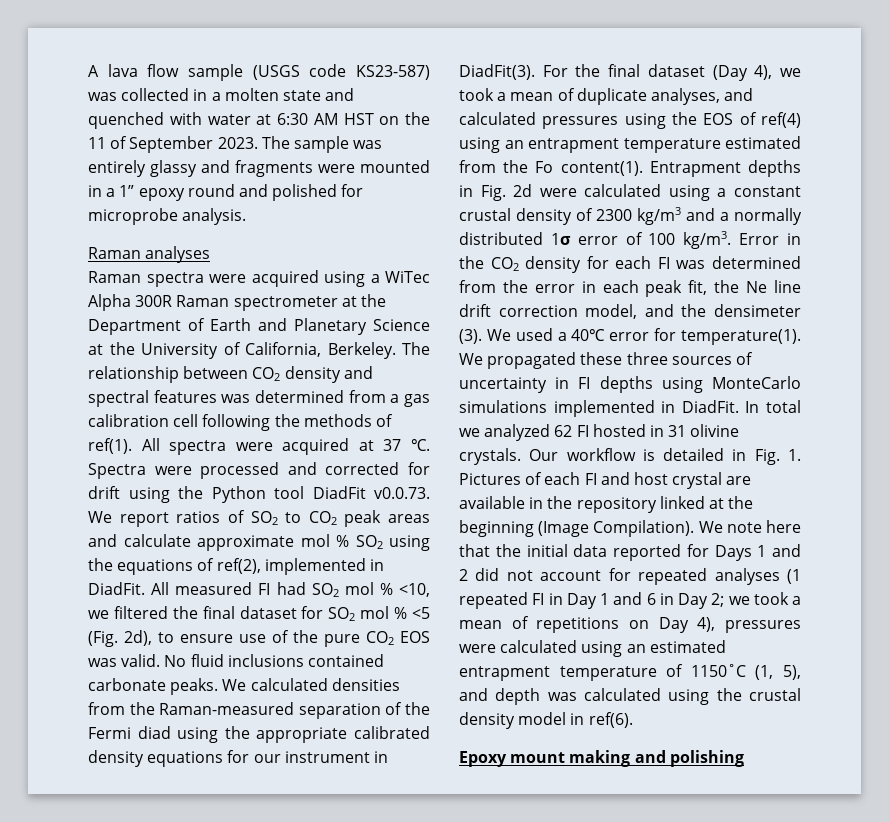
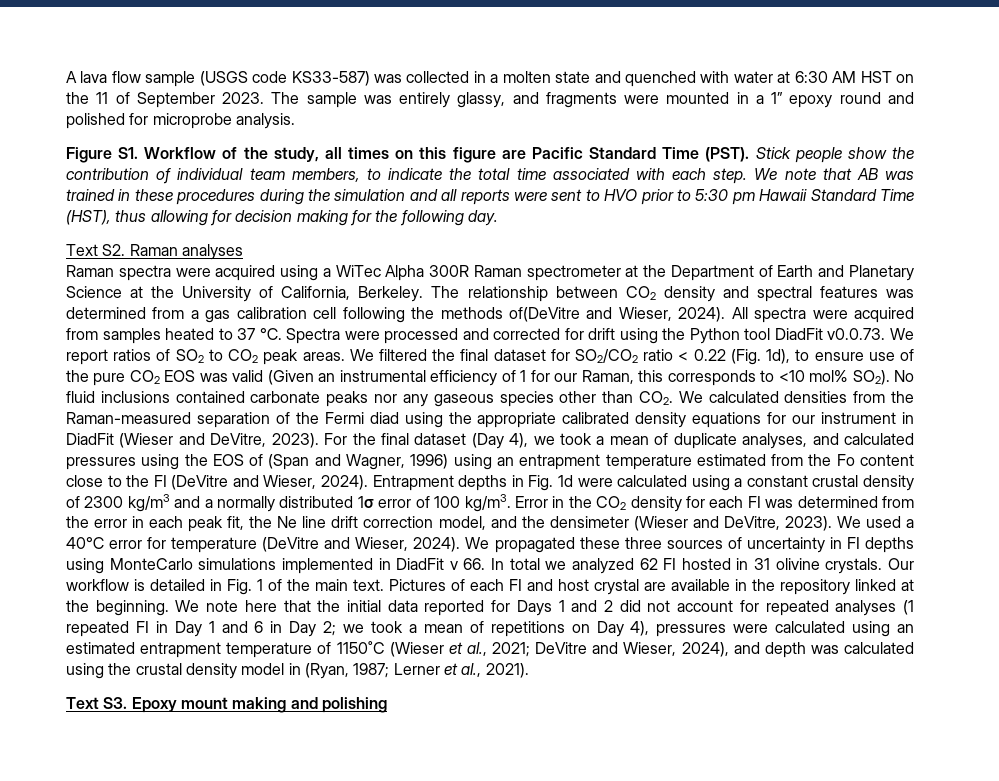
[356,65,430,80] KS23-587) -> [291,71,370,86] KS33-587)
[150,160,197,177] glassy -> [457,92,506,108] glassy,
(247, 216) none -> [66,147,914,163] [66,168,914,184] [66,189,914,205] [66,210,498,226] [66,244,126,256] Figure S1. Workflow of the study, all times on this figure are Pacific Standard Time (PST). Stick people show the contribution of individual team members, to indicate the total time associated with each step. We note that AB was trained in these procedures during the simulation and all reports were sent to HVO prior to 5:30 pm Hawaii Standard Time (HST), thus allowing for decision making for the following day. // Text S2.
[375,414,393,427] [88,438,374,455] of ref(1). All spectra were acquired at -> [508,307,914,323] [66,328,233,344] of(DeVitre and Wieser, 2024). All spectra were acquired from samples heated to
[388,514,430,523] [88,534,430,551] [88,558,384,575] [88,582,430,597] [88,610,109,619] areas and calculate approximate mol % SO2 using the equations of ref(2), implemented in DiadFit. All measured FI had SO2 mol % <10, we -> [302,349,374,361] areas. We
[328,606,431,621] [88,630,152,647] SO2 mol % <5 (Fig. 2d), -> [575,349,791,365] SO2/CO2 ratio < 0.22 (Fig. 1d),
[121,654,161,667] valid. -> [232,370,890,386] valid (Given an instrumental efficiency of 1 for our Raman, this corresponds to <10 mol% SO2).
[170,678,219,695] peaks. -> [326,391,673,407] peaks nor any gaseous species other than CO2.
[459,64,535,80] DiadFit(3). -> [66,433,319,448] DiadFit (Wieser and DeVitre, 2023).
[761,112,801,128] ref(4) -> [268,454,449,470] (Span and Wagner, 1996)
[560,161,643,176] content(1). -> [860,454,914,466] [66,475,369,490] content close to the FI (DeVitre and Wieser, 2024).
[513,184,533,197] 2d -> [557,475,573,487] 1d
[459,329,482,344] (3). -> [633,516,832,531] (Wieser and DeVitre, 2023).
[681,329,801,345] temperature(1). -> [171,537,461,553] temperature (DeVitre and Wieser, 2024).
[681,400,739,413] DiadFit. -> [396,558,486,570] DiadFit v 66.
[788,449,801,461] 1. -> [257,579,384,591] 1 of the main text.
[459,520,695,537] beginning (Image Compilation). -> [95,600,169,616] beginning.
[755,665,801,680] (1, 5), -> [389,642,729,657] (Wieser et al., 2021; DeVitre and Wieser, 2024),
[588,712,633,728] ref(6). // -> [304,663,529,679] [66,697,128,709] (Ryan, 1987; Lerner et al., 2021). // Text S3.

